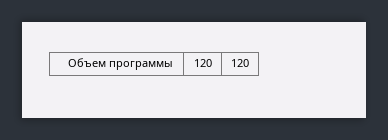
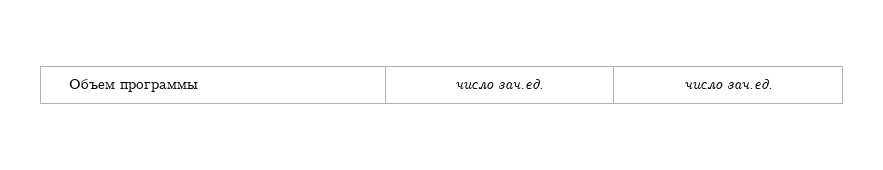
[193,59,212,67] [231,59,249,67] 120 | 120 -> [455,79,544,90] [683,79,773,90] число зач.ед. | число зач.ед.

